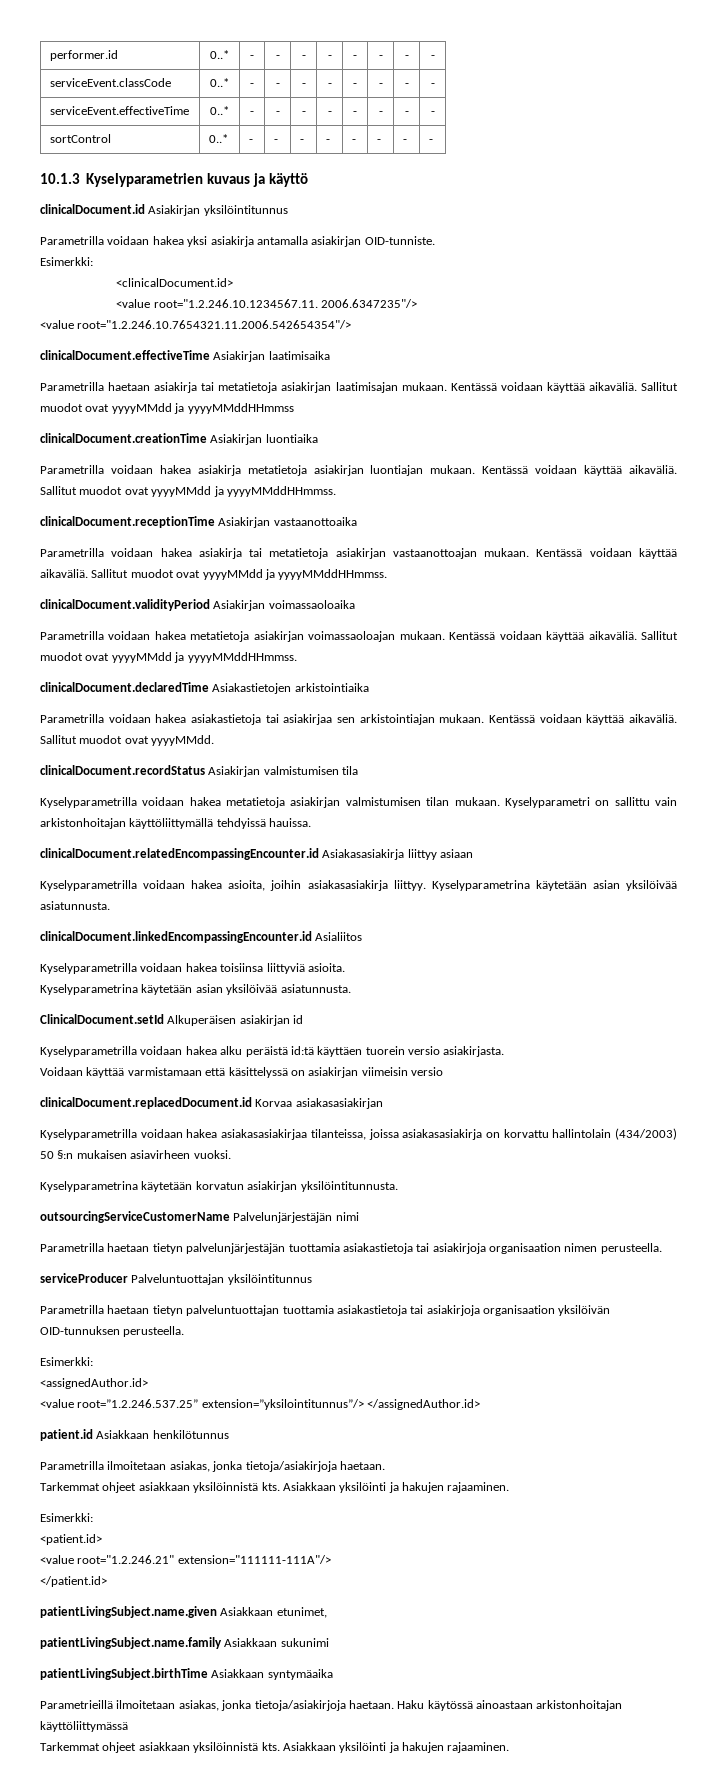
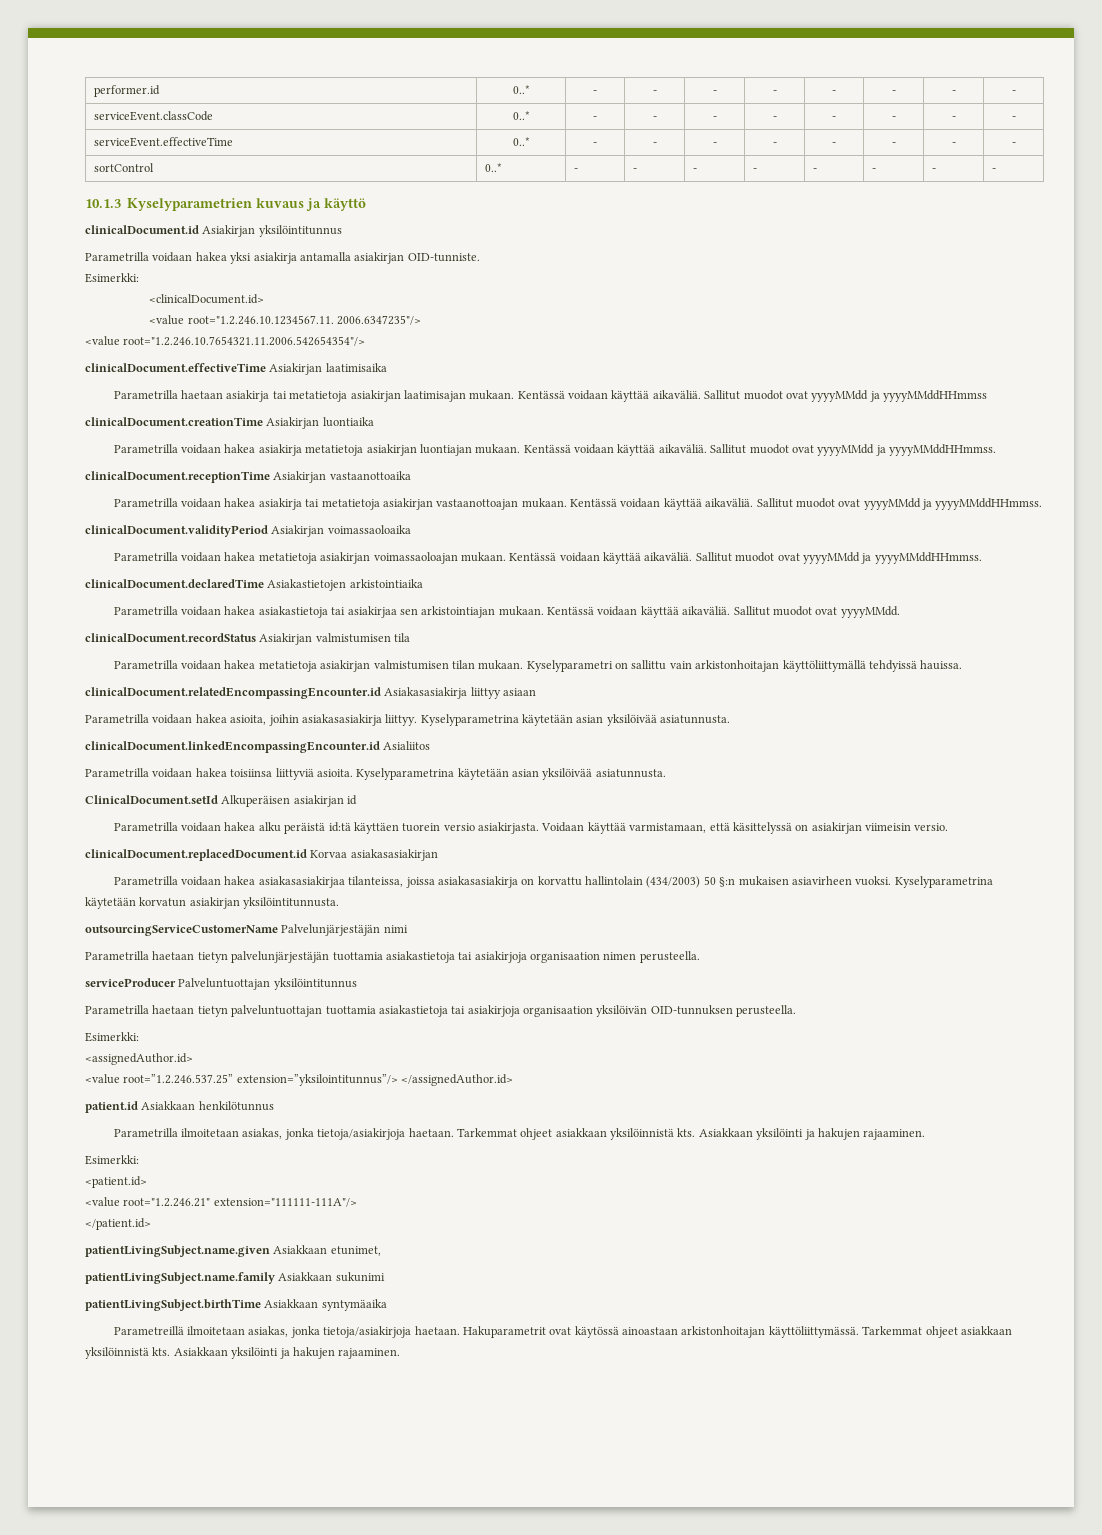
[40,797,137,808] Kyselyparametrilla -> [113,660,178,669] Parametrilla
[40,880,137,891] Kyselyparametrilla -> [85,714,149,723] Parametrilla
[40,963,137,974] Kyselyparametrilla -> [85,768,149,777] Parametrilla
(345, 967) // -> (353, 773) none
[40,1046,137,1057] Kyselyparametrilla -> [113,822,178,831] Parametrilla
(505, 1051) // -> (540, 828) none
[127,1067,202,1076] varmistamaan -> [629,823,707,833] varmistamaan,
[411,1067,443,1076] versio -> [914,823,949,831] versio.
[40,1129,137,1140] Kyselyparametrilla -> [113,876,178,885] Parametrilla
(231, 1154) // -> (892, 881) none
(385, 1465) // -> (454, 1132) none
[40,1700,425,1711] Parametrieillä ilmoitetaan asiakas, jonka tietoja/asiakirjoja haetaan. Haku -> [113,1326,572,1338] Parametreillä ilmoitetaan asiakas, jonka tietoja/asiakirjoja haetaan. Hakuparametrit ovat
[40,1721,128,1732] käyttöliittymässä // -> [768,1326,859,1338] käyttöliittymässä.

